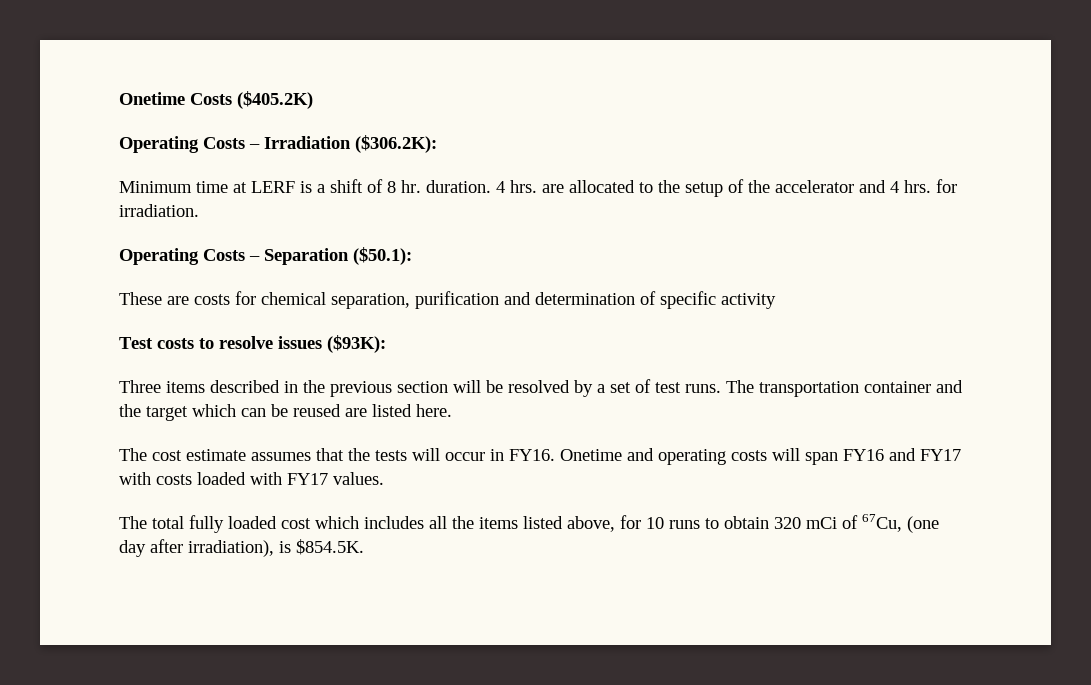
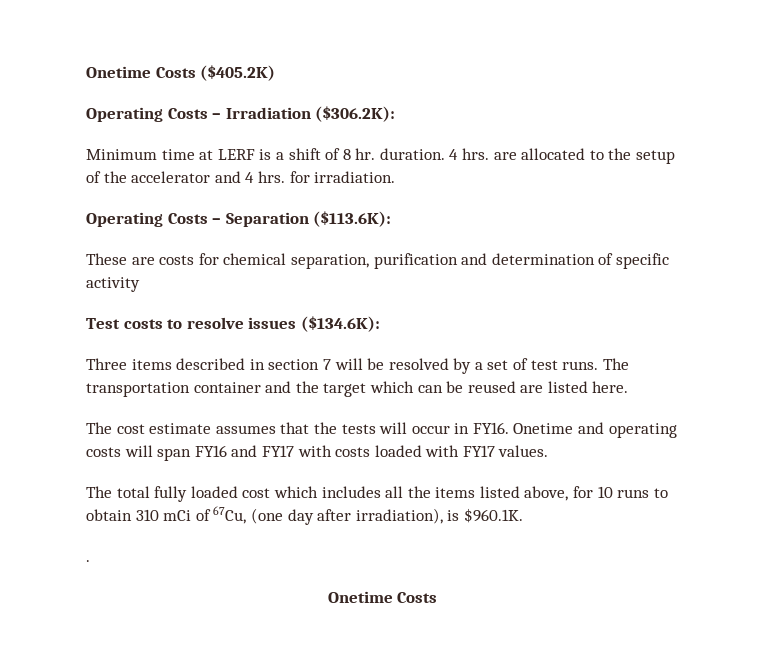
[353,247,412,265] ($50.1): -> [313,211,392,227] ($113.6K):
[327,335,386,353] ($93K): -> [300,316,380,332] ($134.6K):
[303,380,448,397] the previous section -> [268,359,331,370] section 7
[774,517,801,529] 320 -> [135,509,159,521] 310
[296,539,364,555] $854.5K. -> [463,508,523,523] [86,560,90,562] [327,591,438,603] $960.1K. // . // Onetime Costs

